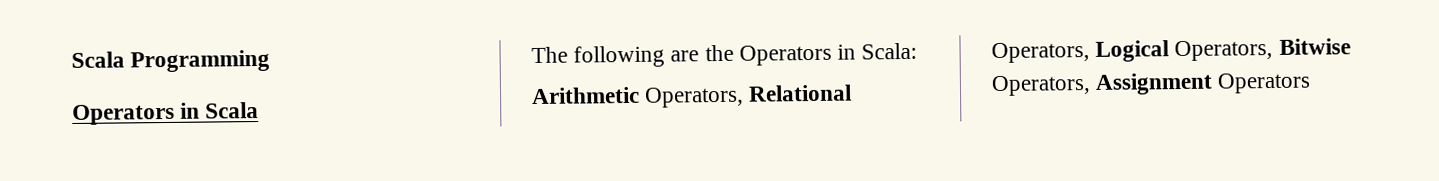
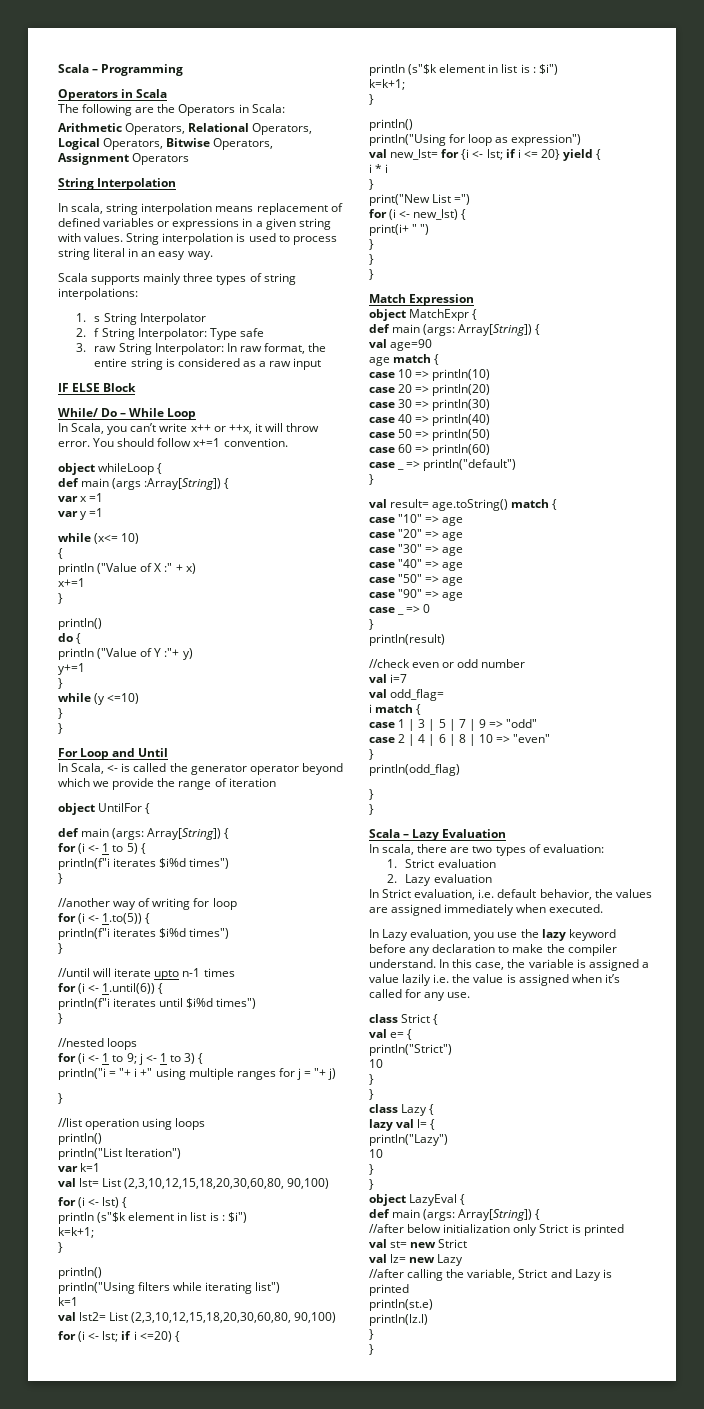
[71,51,125,69] Scala -> [58,64,99,73] Scala –
(1312, 83) none -> [58,178,177,190] [58,203,343,215] [58,218,331,230] [58,233,337,245] [58,248,213,260] [58,273,296,285] [58,288,138,300] [76,313,206,325] [76,328,264,340] [76,343,327,355] [94,358,322,370] [58,383,137,392] [58,408,197,420] [58,423,320,435] [58,438,288,447] [58,463,163,475] [58,478,230,490] [58,493,104,502] [58,508,104,520] [58,533,140,544] [58,548,63,559] [58,563,196,575] [58,578,85,587] [58,593,63,604] [58,618,102,630] [58,633,82,644] [58,648,193,660] [58,663,85,675] [58,678,63,689] [58,693,140,705] [58,708,63,719] [58,723,63,734] [58,748,169,760] [58,763,343,775] [58,778,276,790] [58,803,151,815] [58,828,230,840] [58,843,146,854] [58,858,230,870] [58,873,63,884] [58,898,237,910] [58,913,151,924] [58,928,230,940] [58,943,63,954] [58,968,235,980] [58,983,164,994] [58,998,257,1010] [58,1013,63,1024] [58,1038,138,1050] [58,1053,204,1065] [58,1068,337,1080] [58,1093,63,1104] [58,1118,206,1130] [58,1133,102,1145] [58,1148,182,1160] [58,1163,101,1172] [58,1178,330,1189] [58,1197,128,1208] [58,1212,247,1224] [58,1227,94,1238] [58,1242,63,1253] [58,1267,102,1279] [58,1282,281,1294] [58,1297,78,1306] [58,1312,337,1323] [58,1331,180,1342] [369,64,558,76] [369,79,405,90] [369,94,374,105] [369,119,413,131] [369,134,582,146] [369,149,602,161] [369,164,389,173] [369,179,374,190] [369,194,471,206] [369,209,467,220] [369,224,430,236] [369,239,374,250] [369,254,374,265] [369,269,374,280] [369,294,475,306] [369,309,478,321] [369,324,541,336] [369,339,433,351] [369,354,440,366] [369,369,491,381] [369,384,491,396] [369,399,491,411] [369,414,491,426] [369,429,491,441] [369,444,491,456] [369,462,395,468] [397,468,405,470] [406,459,517,471] [369,474,374,485] [369,499,558,511] [369,514,464,526] [369,529,464,541] [369,544,464,556] [369,559,464,571] [369,574,464,586] [369,589,464,601] [369,607,395,613] [397,613,405,615] [406,604,431,613] [369,619,374,630] [369,634,445,646] [369,659,526,668] [369,674,408,683] [369,689,445,701] [369,704,422,715] [369,719,538,731] [369,734,551,746] [369,749,374,760] [369,764,460,776] [369,789,374,800] [369,804,374,815] [369,829,507,841] [369,844,604,856] [387,859,496,868] [387,874,492,886] [369,889,652,900] [369,904,604,916] [369,929,616,941] [369,944,617,956] [369,959,649,971] [369,974,620,986] [369,989,471,1001] [369,1014,439,1025] [369,1029,413,1040] [369,1044,452,1056] [369,1059,383,1068] [369,1074,374,1085] [369,1089,374,1100] [369,1104,435,1116] [369,1119,436,1131] [369,1134,448,1146] [369,1149,383,1158] [369,1164,374,1175] [369,1179,374,1190] [369,1194,466,1206] [369,1209,541,1221] [369,1224,624,1236] [369,1239,468,1248] [369,1254,464,1266] [369,1269,612,1281] [369,1284,409,1296] [369,1299,433,1311] [369,1314,428,1326] [369,1329,374,1340] [369,1344,374,1355] // String Interpolation // In scala, string interpolation means replacement of defined variables or expressions in a given string with values. String interpolation is used to process string literal in an easy way. // Scala supports mainly three types of string interpolations: // 1. s String Interpolator // 2. f String Interpolator: Type safe // 3. raw String Interpolator: In raw format, the entire string is considered as a raw input // IF ELSE Block // While/ Do – While Loop // In Scala, you can’t write x++ or ++x, it will throw error. You should follow x+=1 convention. // object whileLoop { // def main (args :Array[String]) { // var x =1 // var y =1 // while (x<= 10) // { // println ("Value of X :" + x) // x+=1 // } // println() // do { // println ("Value of Y :"+ y) // y+=1 // } // while (y <=10) // } // } // For Loop and Until // In Scala, <- is called the generator operator beyond which we provide the range of iteration // object UntilFor { // def main (args: Array[String]) { // for (i <- 1 to 5) { // println(f"i iterates $i%d times") // } // //another way of writing for loop // for (i <- 1.to(5)) { // println(f"i iterates $i%d times") // } // //until will iterate upto n-1 times // for (i <- 1.until(6)) { // println(f"i iterates until $i%d times") // } // //nested loops // for (i <- 1 to 9; j <- 1 to 3) { // println("i = "+ i +" using multiple ranges for j = "+ j) // } // //list operation using loops // println() // println("List Iteration") // var k=1 // val lst= List (2,3,10,12,15,18,20,30,60,80, 90,100) // for (i <- lst) { // println (s"$k element in list is : $i") // k=k+1; // } // println() // println("Using filters while iterating list") // k=1 // val lst2= List (2,3,10,12,15,18,20,30,60,80, 90,100) // for (i <- lst; if i <=20) { // println (s"$k element in list is : $i") // k=k+1; // } // println() // println("Using for loop as expression") // val new_lst= for {i <- lst; if i <= 20} yield { // i * i // } // print("New List =") // for (i <- new_lst) { // print(i+ " ") // } // } // } // Match Expression // object MatchExpr { // def main (args: Array[String]) { // val age=90 // age match { // case 10 => println(10) // case 20 => println(20) // case 30 => println(30) // case 40 => println(40) // case 50 => println(50) // case 60 => println(60) // case _ => println("default") // } // val result= age.toString() match { // case "10" => age // case "20" => age // case "30" => age // case "40" => age // case "50" => age // case "90" => age // case _ => 0 // } // println(result) // //check even or odd number // val i=7 // val odd_flag= // i match { // case 1 | 3 | 5 | 7 | 9 => "odd" // case 2 | 4 | 6 | 8 | 10 => "even" // } // println(odd_flag) // } // } // Scala – Lazy Evaluation // In scala, there are two types of evaluation: // 1. Strict evaluation // 2. Lazy evaluation // In Strict evaluation, i.e. default behavior, the values are assigned immediately when executed. // In Lazy evaluation, you use the lazy keyword before any declaration to make the compiler understand. In this case, the variable is assigned a value lazily i.e. the value is assigned when it’s called for any use. // class Strict { // val e= { // println("Strict") // 10 // } // } // class Lazy { // lazy val l= { // println("Lazy") // 10 // } // } // object LazyEval { // def main (args: Array[String]) { // //after below initialization only Strict is printed // val st= new Strict // val lz= new Lazy // //after calling the variable, Strict and Lazy is printed // println(st.e) // println(lz.l) // } // }

